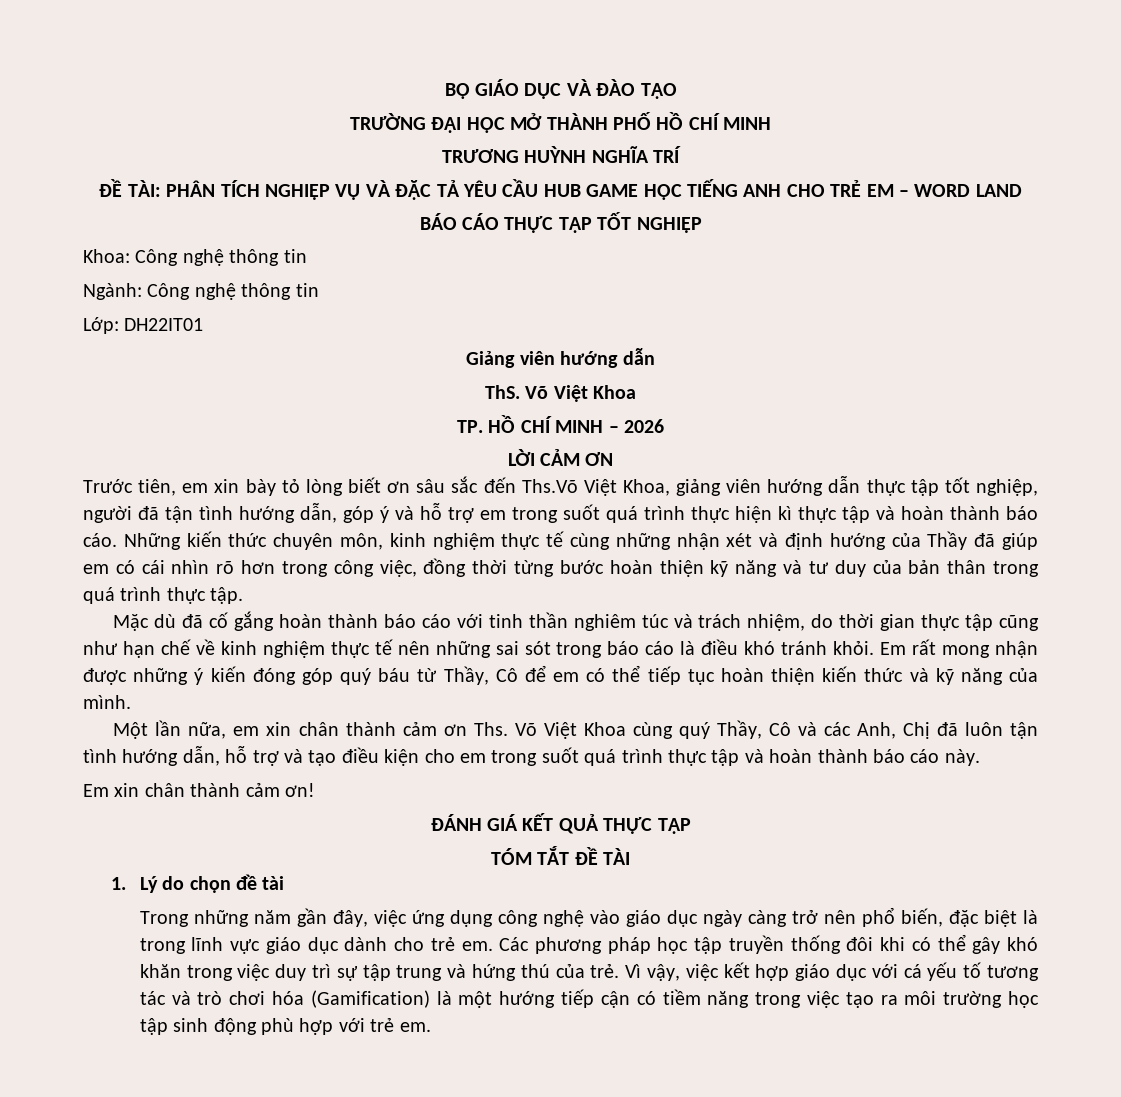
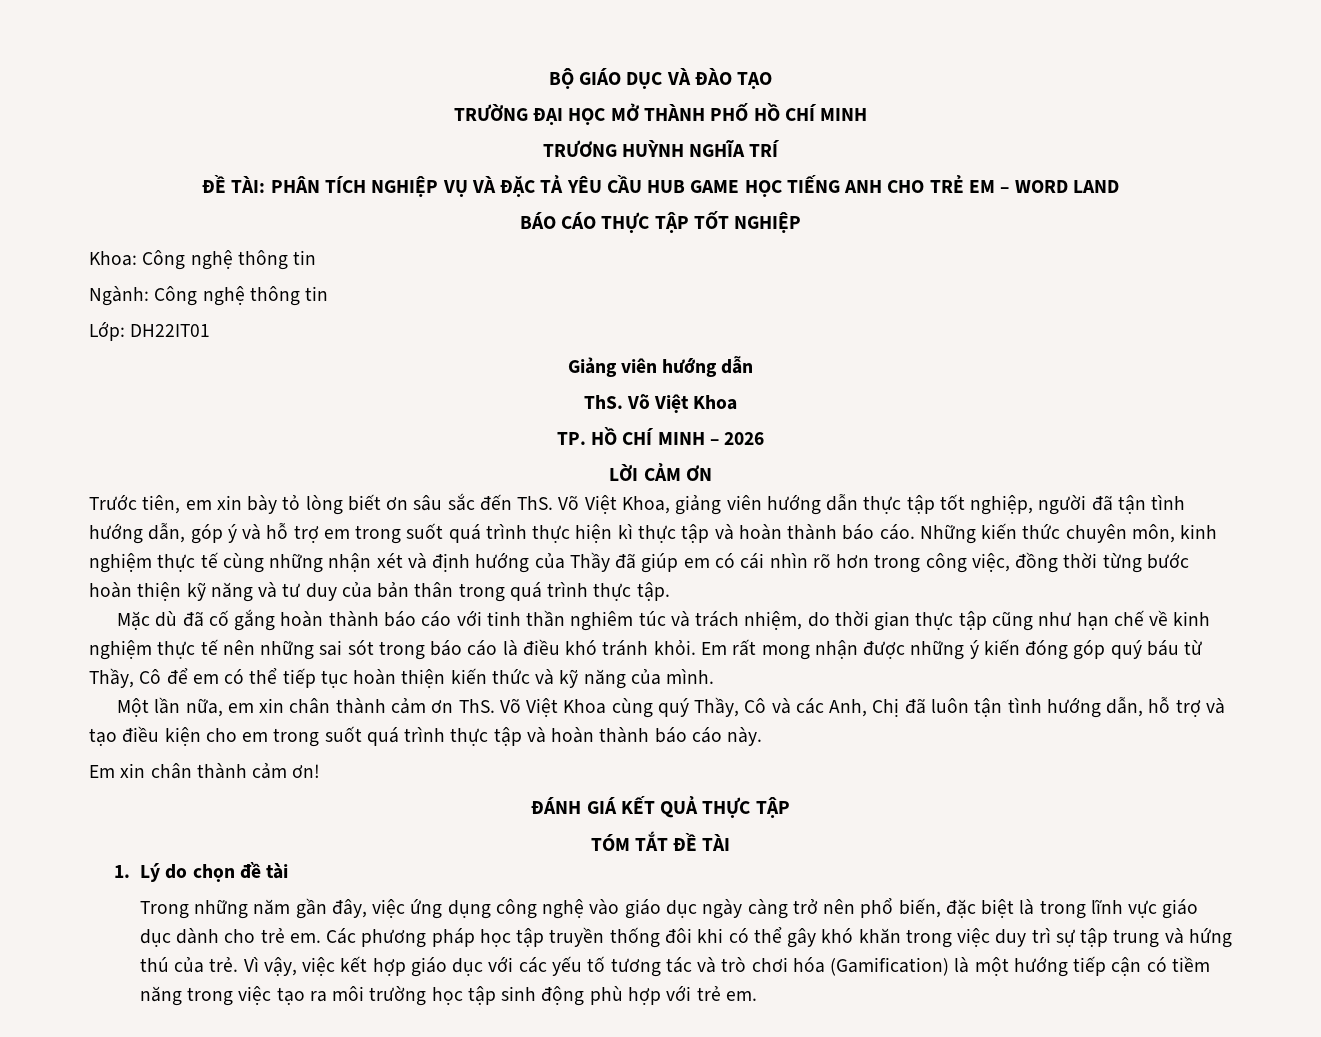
[521,479,578,493] Ths.Võ -> [517,495,580,510] ThS. Võ
[473,722,508,736] Ths. -> [458,699,495,713] ThS.
[903,964,922,978] cá -> [518,957,547,973] các

